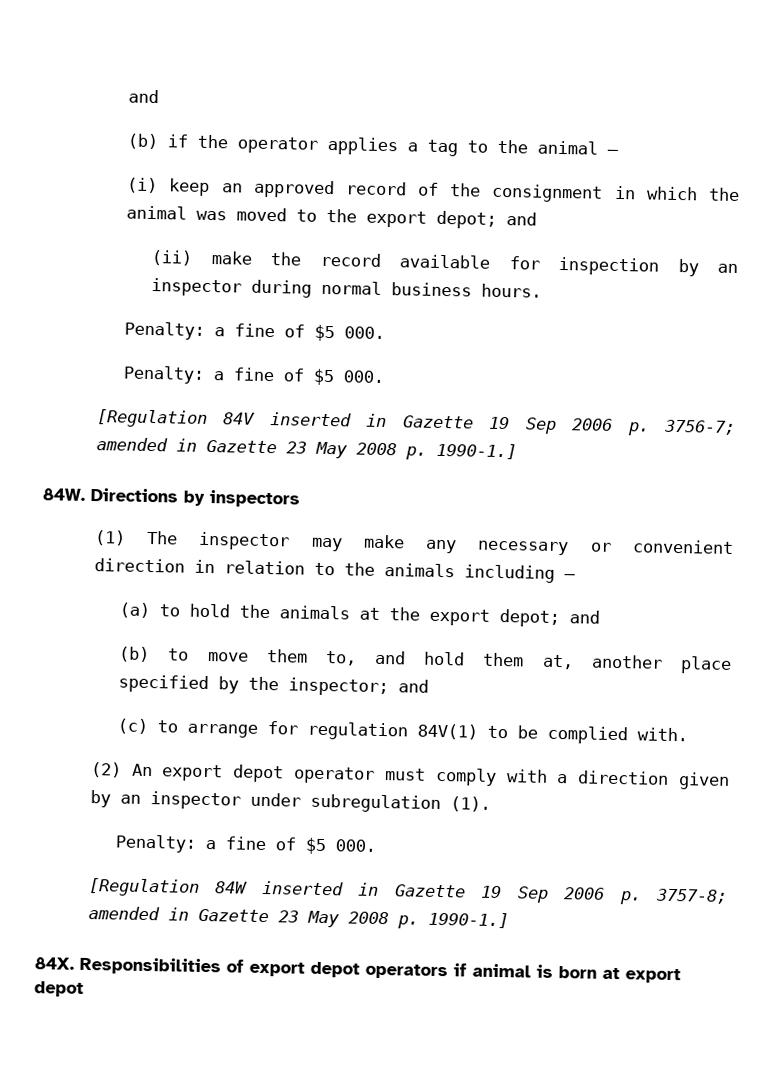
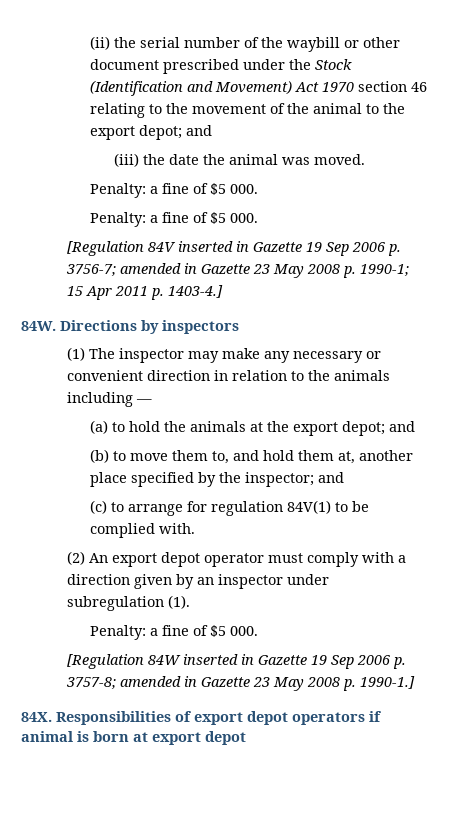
[128,89,160,104] [127,133,620,157] [127,177,740,203] [126,205,288,222] and // (b) if the operator applies a tag to the animal — // (i) keep an approved record of the consignment in which the animal was moved -> [90,36,401,52] [90,59,353,74] [90,80,428,96] [90,103,363,118] (ii) the serial number of the waybill or other document prescribed under the Stock (Identification and Movement) Act 1970 section 46 relating to the movement of the animal
[151,249,739,277] [151,277,543,298] (ii) make the record available for inspection by an inspector during normal business hours. -> [113,153,365,167] (iii) the date the animal was moved.
[435,442,517,460] 1990-1.] -> [360,264,410,276] [67,285,224,300] 1990-1; 15 Apr 2011 p. 1403-4.]

